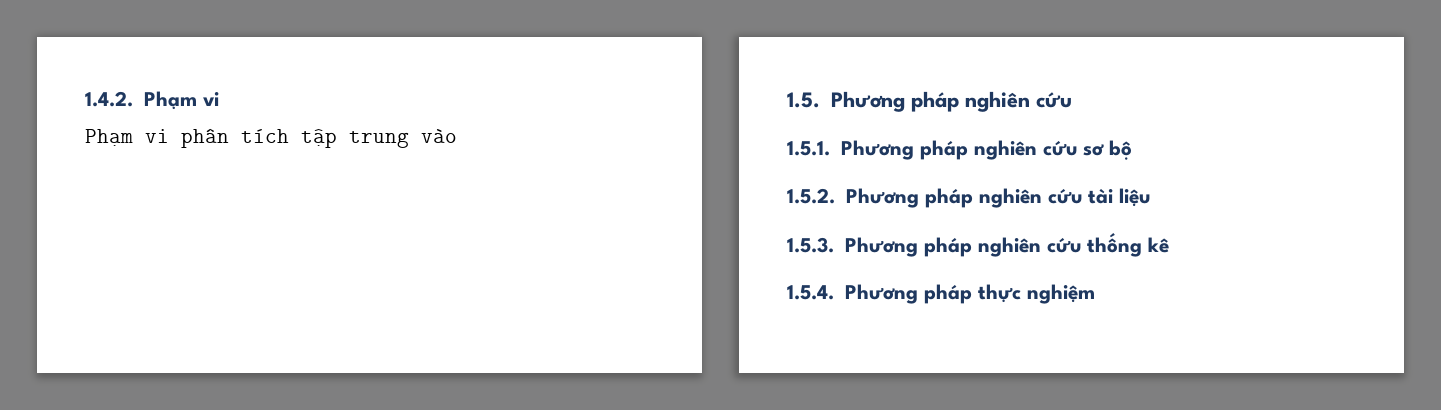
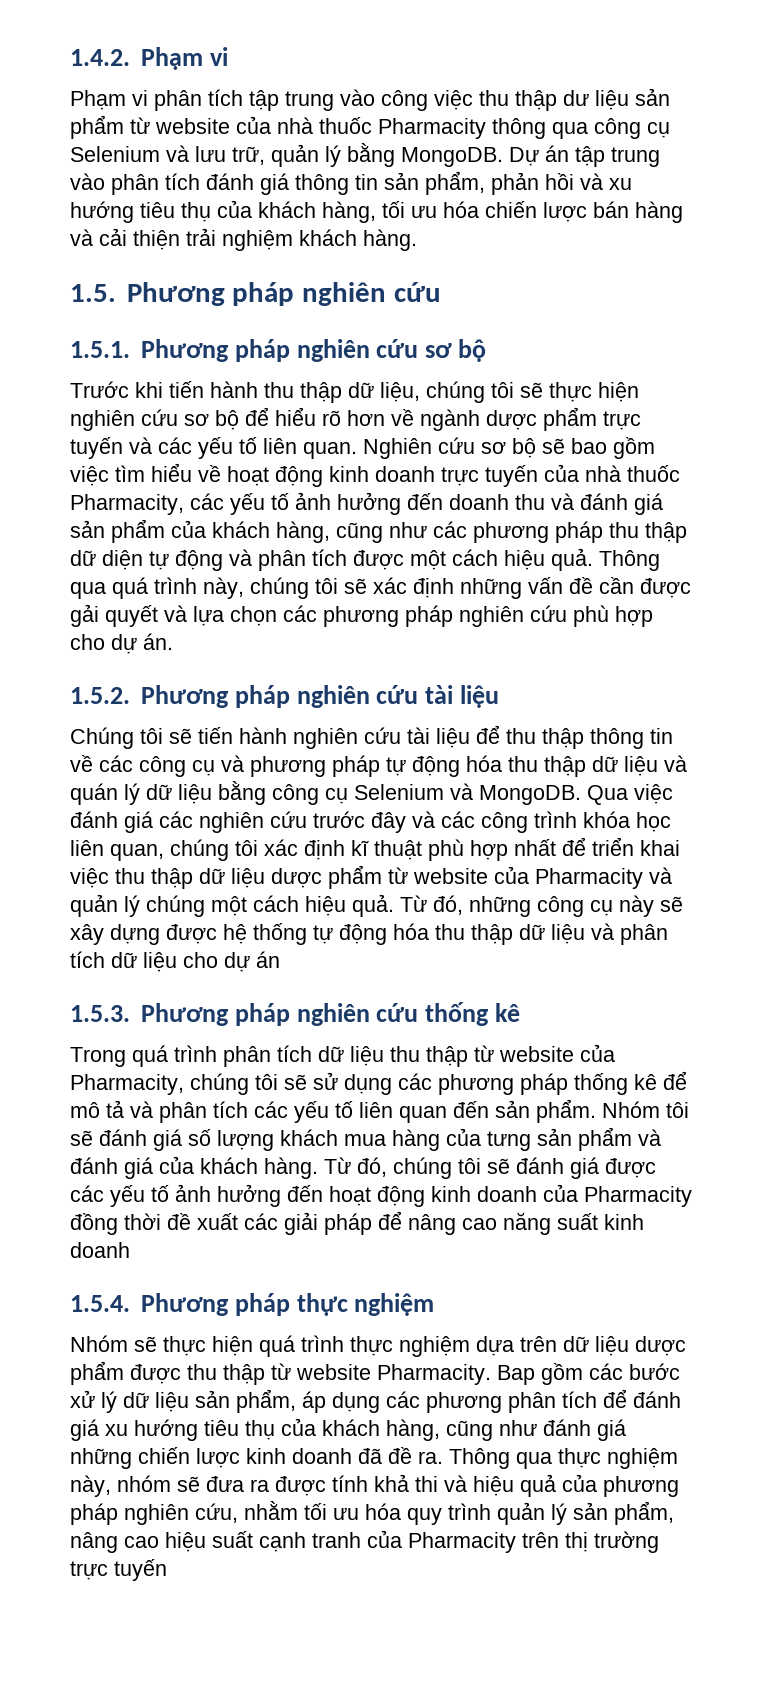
(457, 136) none -> [381,88,670,111] [70,115,670,139] [70,143,660,167] [70,171,632,195] [70,200,683,223] [70,228,417,251] công việc thu thập dư liệu sản phẩm từ website của nhà thuốc Pharmacity thông qua công cụ Selenium và lưu trữ, quản lý bằng MongoDB. Dự án tập trung vào phân tích đánh giá thông tin sản phẩm, phản hồi và xu hướng tiêu thụ của khách hàng, tối ưu hóa chiến lược bán hàng và cải thiện trải nghiệm khách hàng.
(1132, 150) none -> [70,381,639,403] [70,407,641,431] [70,437,655,459] [70,463,680,487] [70,492,663,515] [70,519,687,543] [70,548,660,571] [70,577,691,599] [70,604,653,627] [70,633,173,654] // Trước khi tiến hành thu thập dữ liệu, chúng tôi sẽ thực hiện nghiên cứu sơ bộ để hiểu rõ hơn về ngành dược phẩm trực tuyến và các yếu tố liên quan. Nghiên cứu sơ bộ sẽ bao gồm việc tìm hiểu về hoạt động kinh doanh trực tuyến của nhà thuốc Pharmacity, các yếu tố ảnh hưởng đến doanh thu và đánh giá sản phẩm của khách hàng, cũng như các phương pháp thu thập dữ diện tự động và phân tích được một cách hiệu quả. Thông qua quá trình này, chúng tôi sẽ xác định những vấn đề cần được gải quyết và lựa chọn các phương pháp nghiên cứu phù hợp cho dự án.
(1150, 197) none -> [70,725,673,749] [70,755,687,777] [70,781,673,805] [70,811,671,833] [70,837,680,861] [70,865,672,889] [70,894,683,917] [70,923,668,945] [70,951,280,972] // Chúng tôi sẽ tiến hành nghiên cứu tài liệu để thu thập thông tin về các công cụ và phương pháp tự động hóa thu thập dữ liệu và quán lý dữ liệu bằng công cụ Selenium và MongoDB. Qua việc đánh giá các nghiên cứu trước đây và các công trình khóa học liên quan, chúng tôi xác định kĩ thuật phù hợp nhất để triển khai việc thu thập dữ liệu dược phẩm từ website của Pharmacity và quản lý chúng một cách hiệu quả. Từ đó, những công cụ này sẽ xây dựng được hệ thống tự động hóa thu thập dữ liệu và phân tích dữ liệu cho dự án
(1169, 245) none -> [70,1044,615,1067] [70,1071,687,1095] [70,1099,689,1123] [70,1127,661,1151] [70,1156,656,1179] [70,1184,692,1207] [70,1211,644,1235] [70,1242,130,1258] // Trong quá trình phân tích dữ liệu thu thập từ website của Pharmacity, chúng tôi sẽ sử dụng các phương pháp thống kê để mô tả và phân tích các yếu tố liên quan đến sản phẩm. Nhóm tôi sẽ đánh giá số lượng khách mua hàng của tưng sản phẩm và đánh giá của khách hàng. Từ đó, chúng tôi sẽ đánh giá được các yếu tố ảnh hưởng đến hoạt động kinh doanh của Pharmacity đồng thời đề xuất các giải pháp để nâng cao năng suất kinh doanh
(1095, 294) none -> [70,1335,686,1357] [70,1361,680,1385] [70,1389,681,1413] [70,1418,626,1441] [70,1447,678,1469] [70,1474,679,1497] [70,1501,674,1525] [70,1530,659,1553] [70,1559,167,1581] // Nhóm sẽ thực hiện quá trình thực nghiệm dựa trên dữ liệu dược phẩm được thu thập từ website Pharmacity. Bap gồm các bước xử lý dữ liệu sản phẩm, áp dụng các phương phân tích để đánh giá xu hướng tiêu thụ của khách hàng, cũng như đánh giá những chiến lược kinh doanh đã đề ra. Thông qua thực nghiệm này, nhóm sẽ đưa ra được tính khả thi và hiệu quả của phương pháp nghiên cứu, nhằm tối ưu hóa quy trình quản lý sản phẩm, nâng cao hiệu suất cạnh tranh của Pharmacity trên thị trường trực tuyến

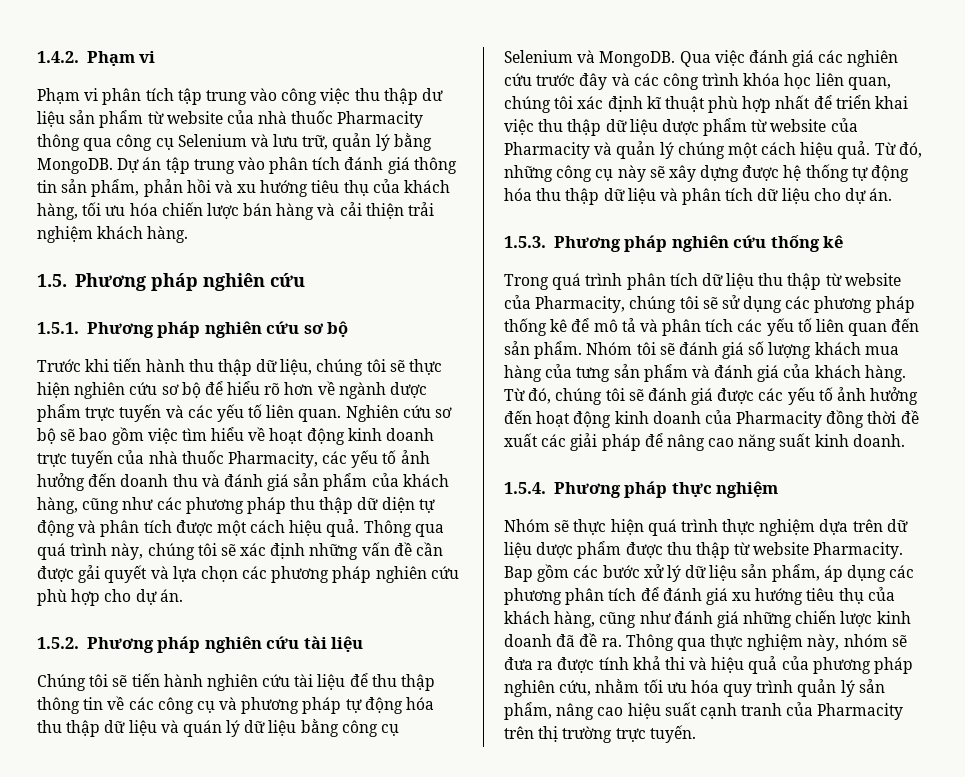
[256,951,280,968] án -> [869,188,893,201] án.
[70,1242,130,1258] doanh -> [852,434,905,447] doanh.
[114,1559,167,1581] tuyến -> [649,725,696,743] tuyến.

